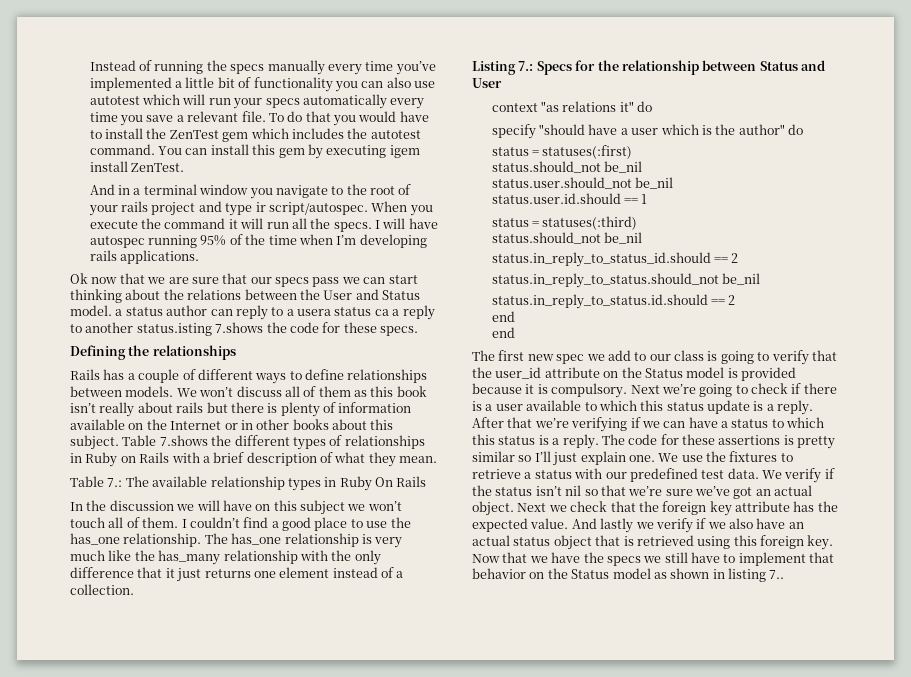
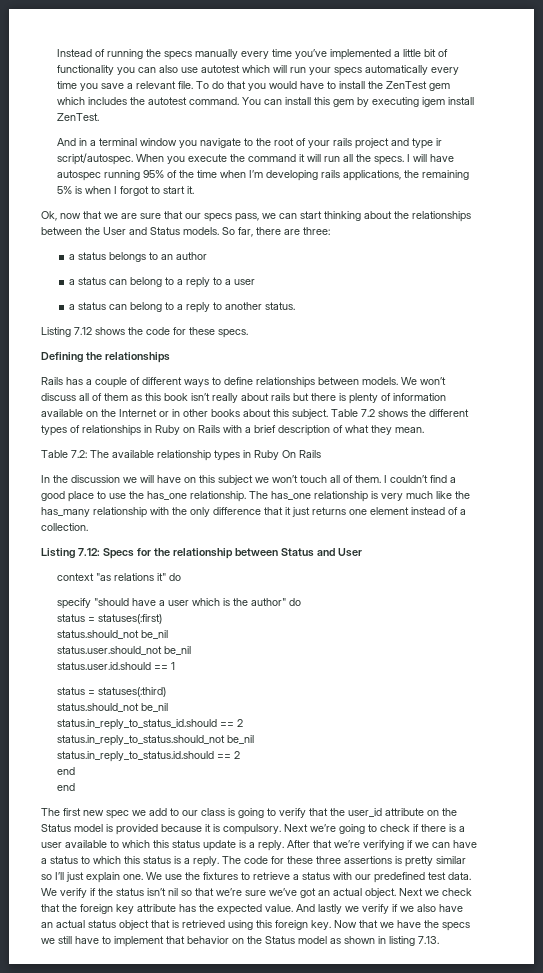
[120,250,200,264] [70,273,88,284] applications. // Ok -> [343,170,470,181] [57,186,195,196] [41,211,57,221] applications, the remaining 5% is when I forgot to start it. // Ok,
[312,277,340,287] pass -> [235,213,259,222] pass,
[187,289,242,300] relations -> [412,211,471,222] relationships
[70,305,435,320] [70,322,264,336] model. a status author can reply to a usera status ca a reply to another status.isting 7.shows -> [183,227,330,237] [69,252,208,262] [69,277,256,288] [69,302,296,313] [41,327,125,337] models. So far, there are three: // a status belongs to an author // a status can belong to a reply to a user // a status can belong to a reply to another status. // Listing 7.12 shows
[159,435,208,446] 7.shows -> [361,409,408,417] 7.2 shows
[107,478,123,487] 7.: -> [71,450,87,458] 7.2:
[518,61,534,71] 7.: -> [78,548,100,556] 7.12:
(715, 439) none -> [316,856,341,864] three
[769,570,785,579] 7.. -> [418,936,439,944] 7.13.

